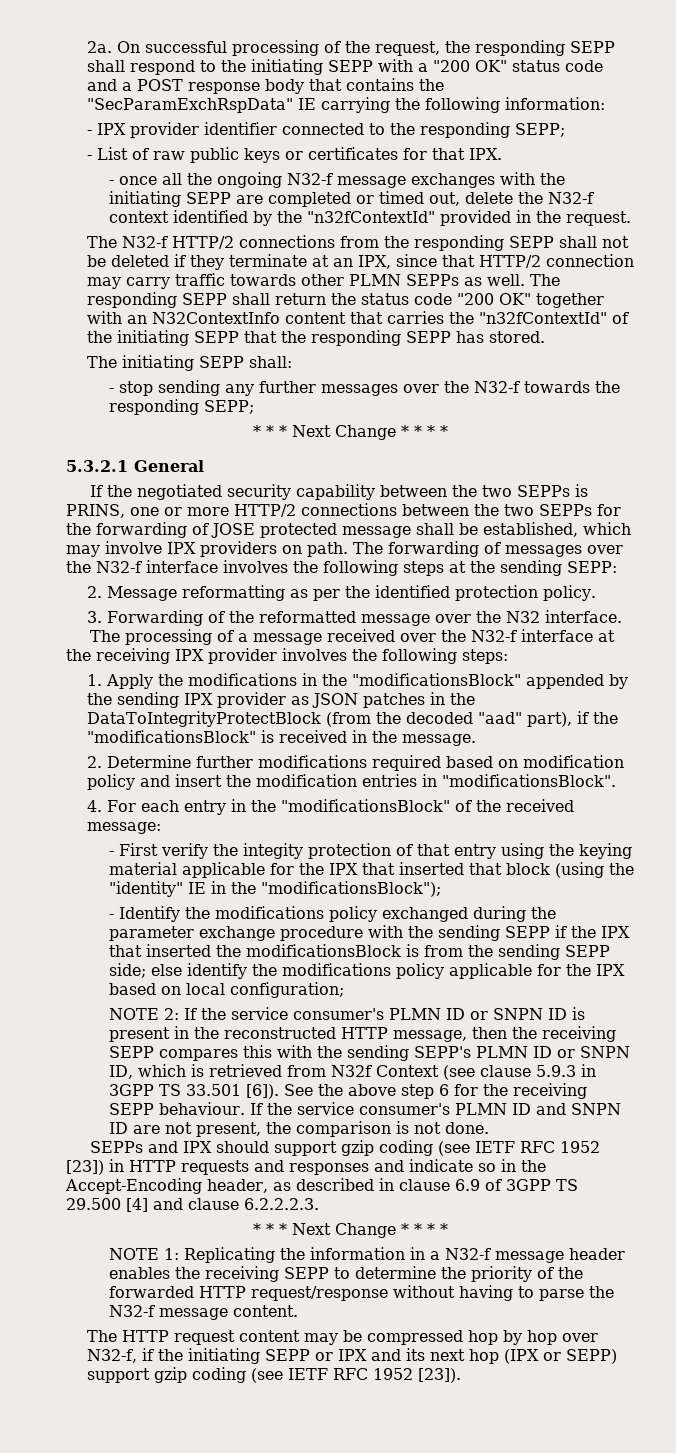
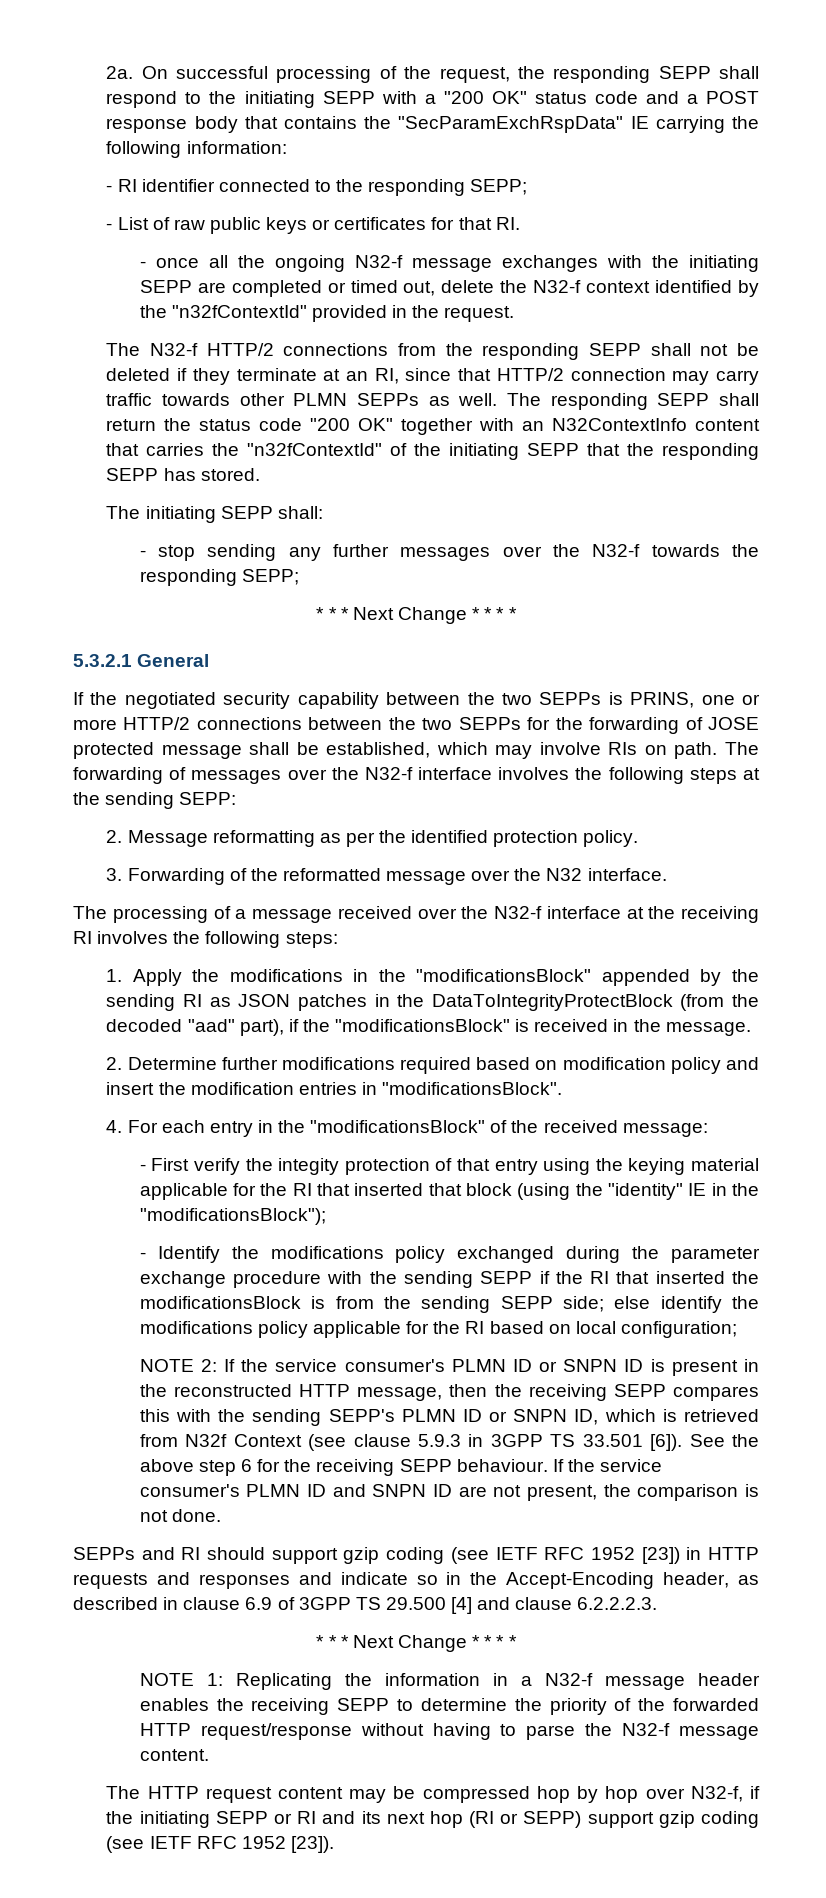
[97,122,200,138] IPX provider -> [117,179,137,192] RI
[469,148,503,160] IPX. -> [495,217,520,230] RI.
[358,255,392,269] IPX, -> [374,368,399,384] RI,
[167,541,277,557] IPX providers -> [608,742,638,755] RIs
[175,648,277,664] IPX provider -> [73,931,92,944] RI
[184,692,287,708] IPX provider -> [183,994,203,1007] RI
[328,863,358,875] IPX -> [292,1183,312,1196] RI
[600,926,630,938] IPX -> [590,1271,610,1284] RI
[595,964,625,976] IPX -> [465,1321,485,1334] RI
[183,1141,213,1153] IPX -> [181,1547,201,1560] RI
[338,1349,368,1361] IPX -> [297,1811,317,1824] RI
[504,1349,540,1364] (IPX -> [469,1811,495,1828] (RI

